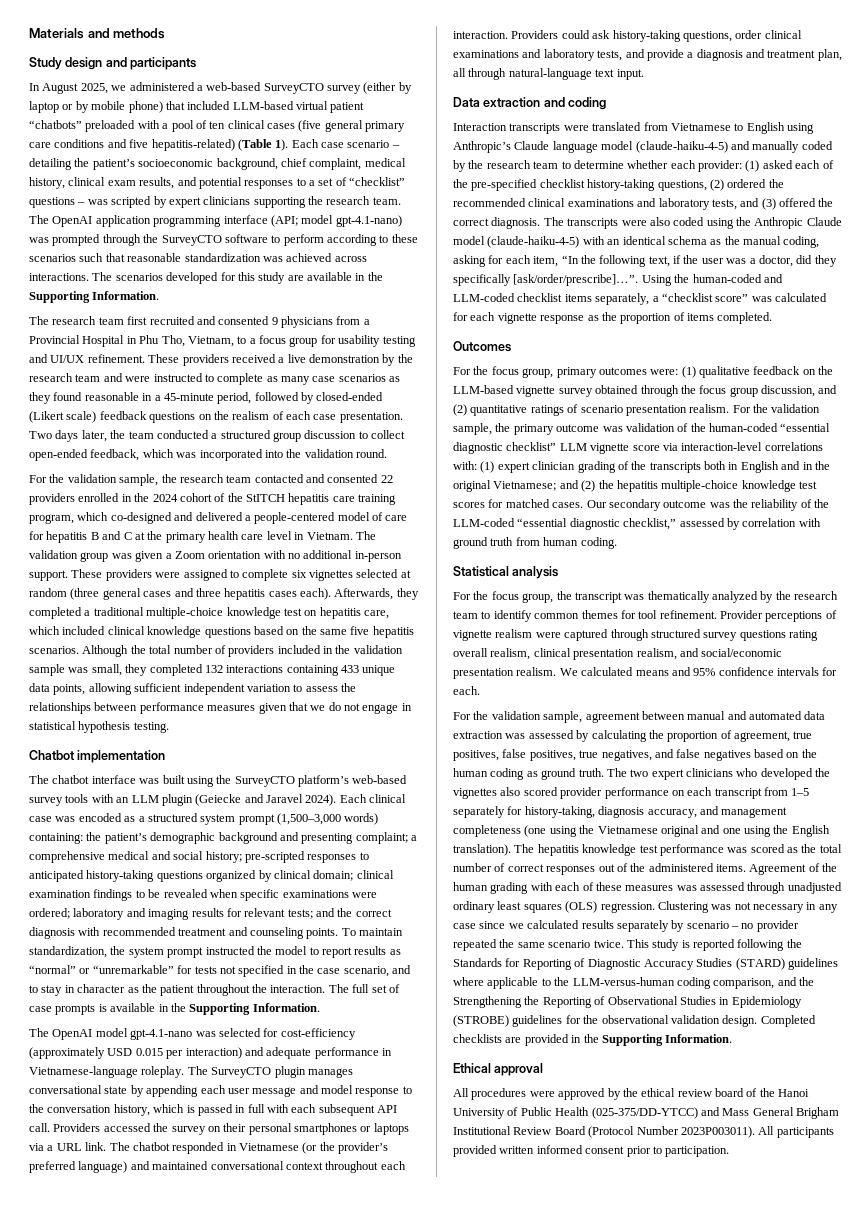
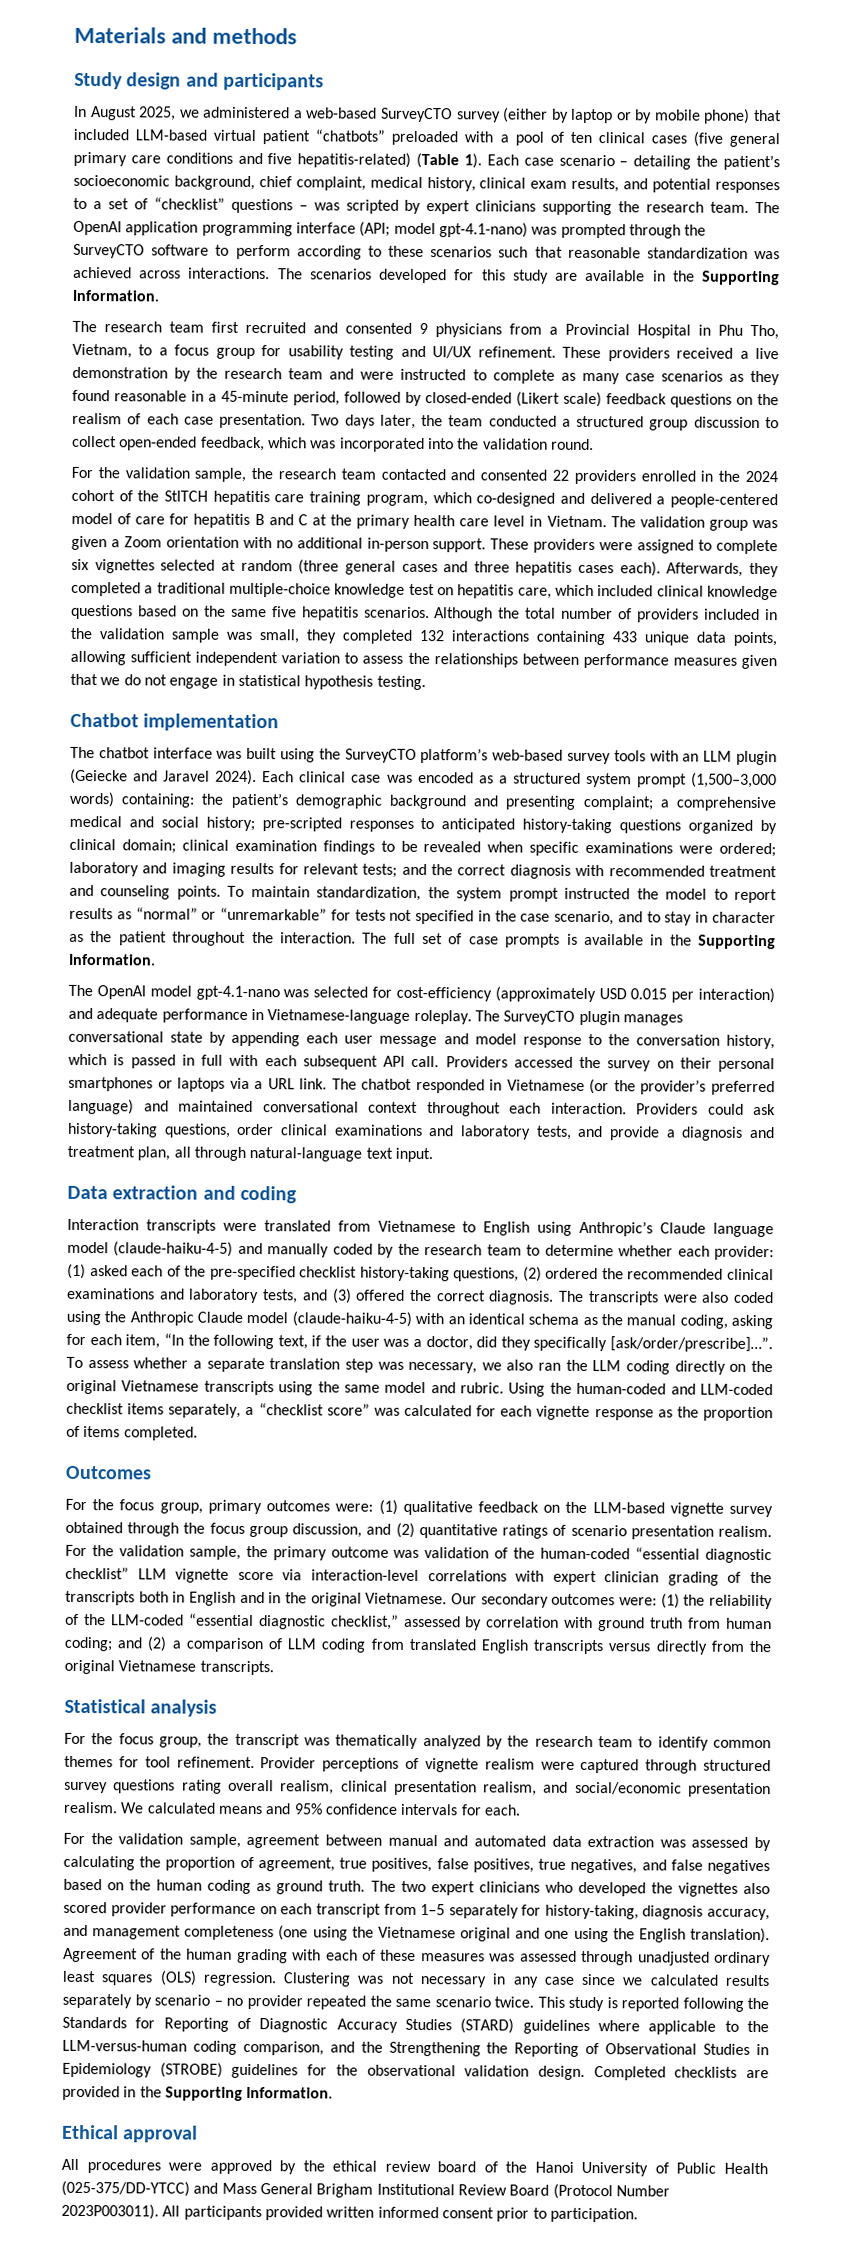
(639, 280) none -> [66,1356,773,1375] [66,1379,505,1396] To assess whether a separate translation step was necessary, we also ran the LLM coding directly on the original Vietnamese transcripts using the same model and rubric.
[453,461,495,473] with: (1) -> [515,1570,545,1582] with
[493,480,817,492] [453,499,730,511] Vietnamese; and (2) the hepatitis multiple-choice knowledge test scores for matched cases. Our secondary outcome was -> [365,1592,680,1609] Vietnamese. Our secondary outcomes were: (1)
[580,537,617,549] coding. -> [64,1636,772,1655] [64,1659,274,1676] coding; and (2) a comparison of LLM coding from translated English transcripts versus directly from the original Vietnamese transcripts.
[514,844,842,856] [453,863,746,875] The hepatitis knowledge test performance was scored as the total number of correct responses out of the administered items. -> (770, 1935) none

